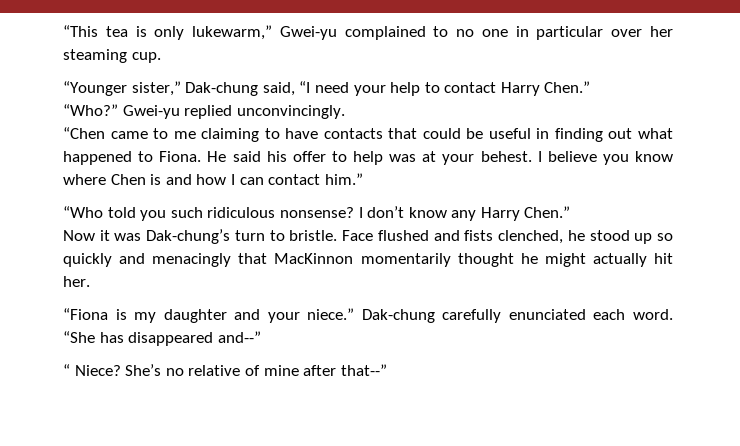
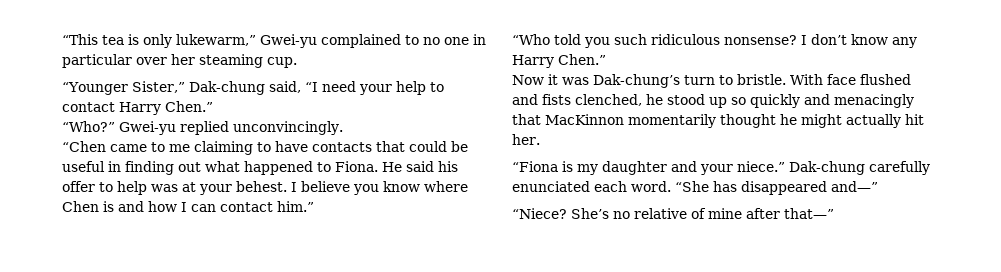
[131,81,181,96] sister,” -> [131,81,185,93] Sister,”
[342,230,374,241] Face -> [790,74,856,85] With face
[217,331,261,343] [63,364,121,376] and--” // “ Niece? -> [831,181,878,192] [512,208,567,219] and—” // “Niece?
[340,364,387,376] that--” -> [784,208,834,219] that—”

